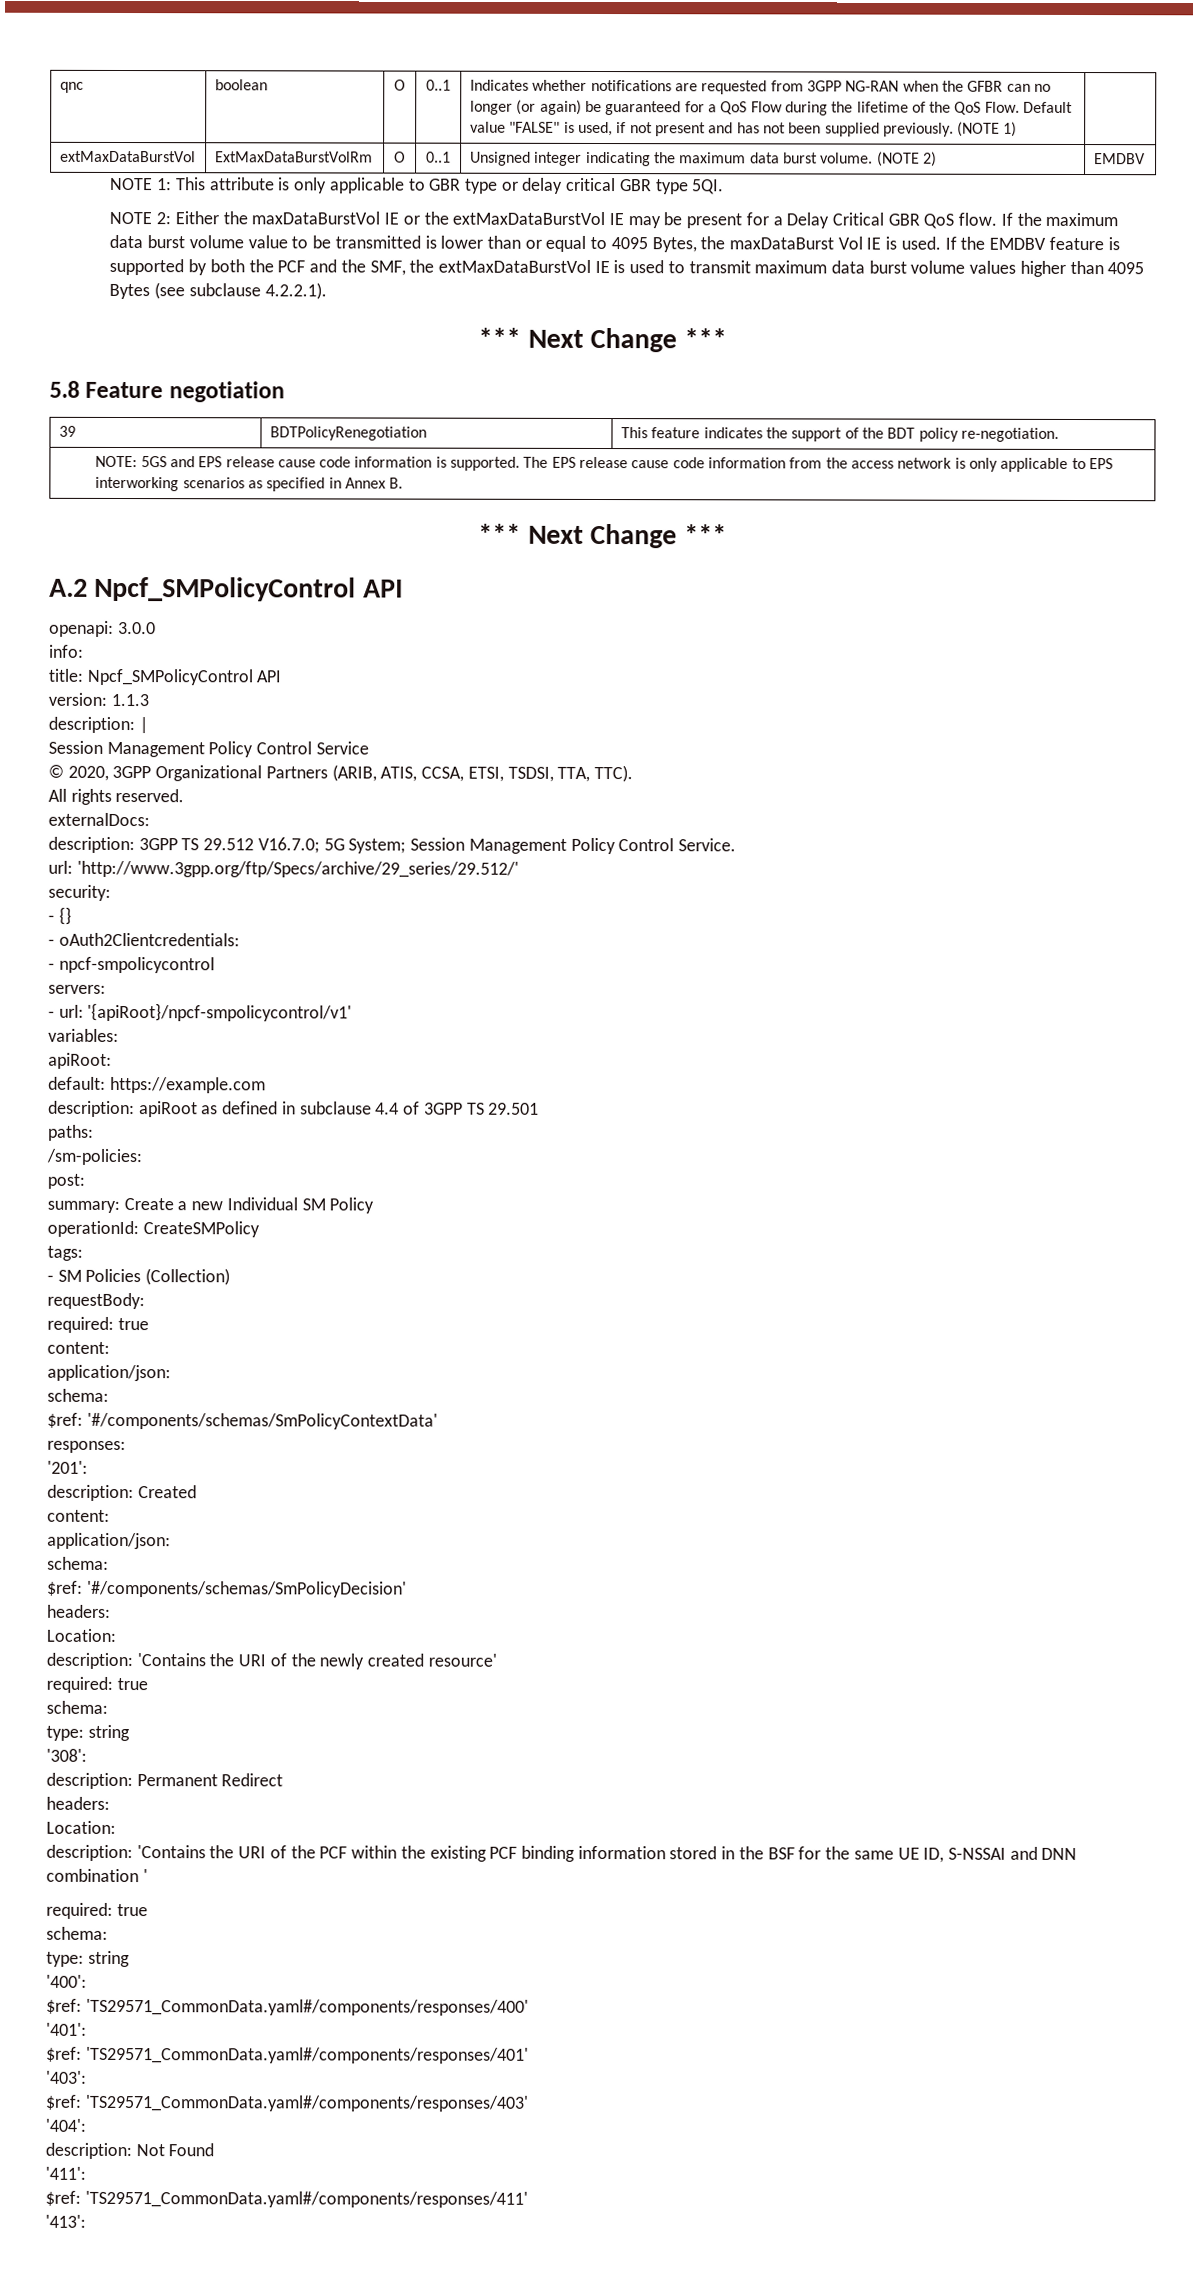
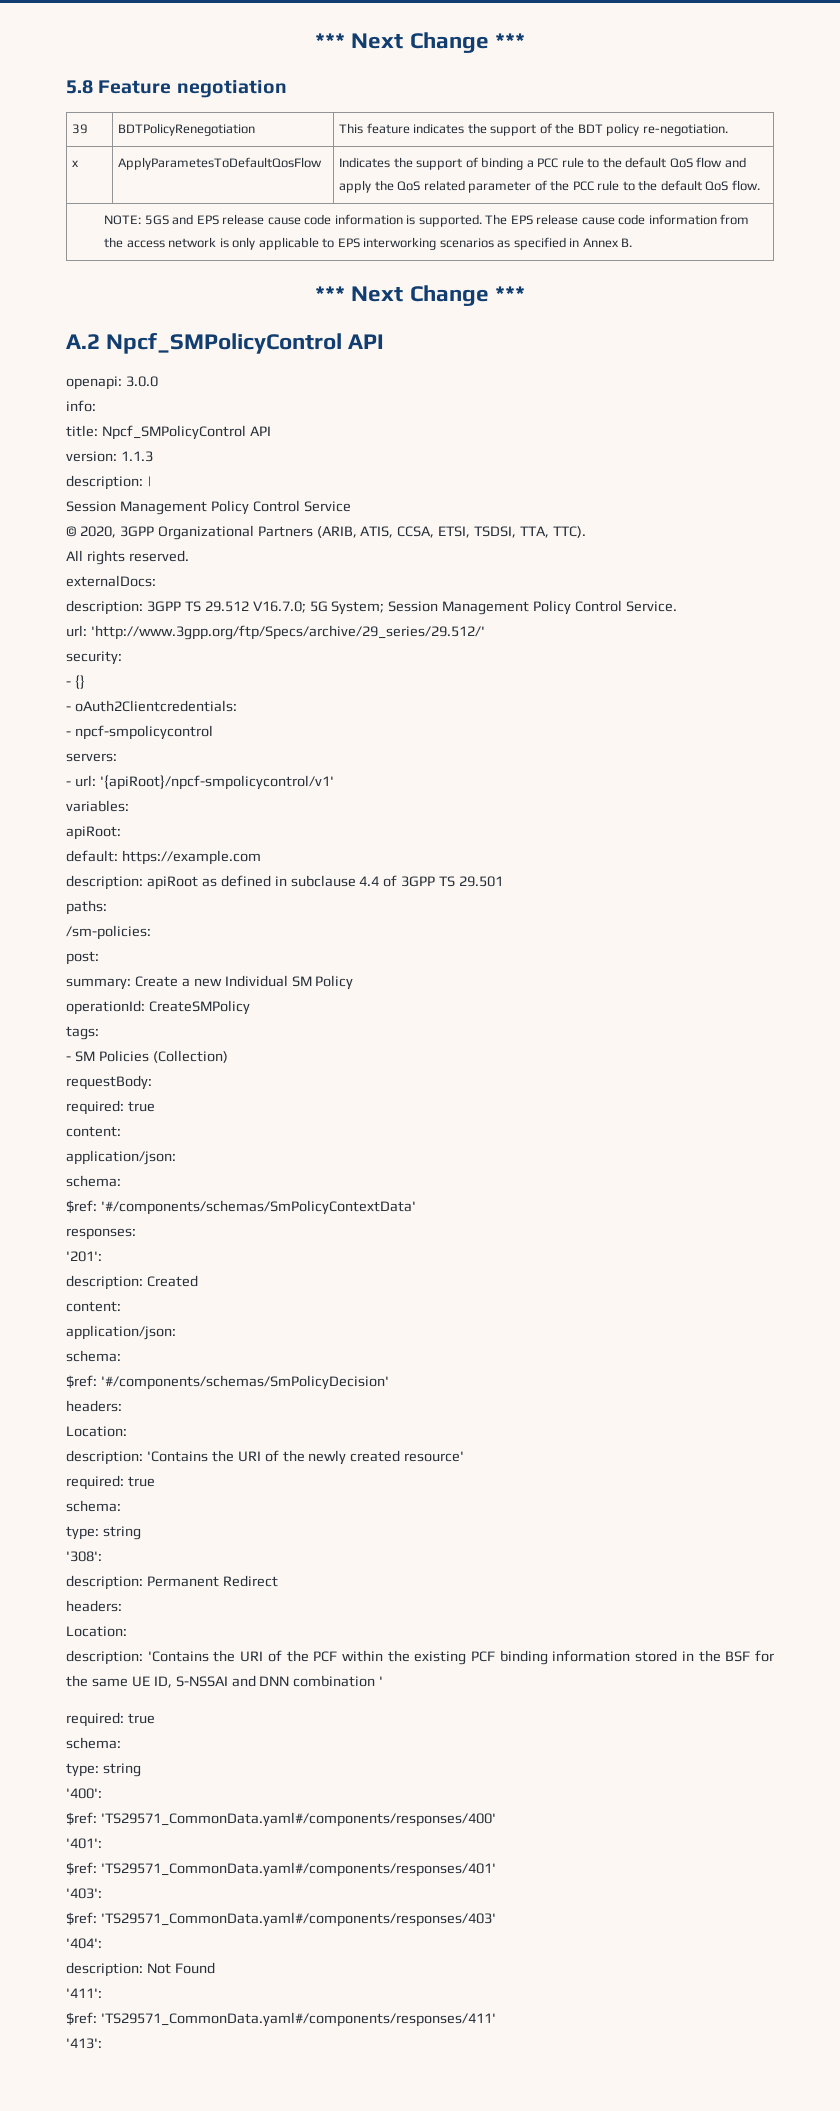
[59,81,84,93] [214,79,268,91] [394,79,406,91] [426,79,451,91] [469,79,1051,95] [469,99,1074,116] [469,121,1018,137] [59,150,196,163] [214,151,373,163] [394,151,406,163] [426,151,451,163] [469,151,937,167] [1093,153,1146,165] [109,177,725,195] [109,211,1119,229] [109,234,1120,253] [109,258,1145,277] [109,282,327,300] qnc | boolean | O | 0..1 | Indicates whether notifications are requested from 3GPP NG-RAN when the GFBR can no longer (or again) be guaranteed for a QoS Flow during the lifetime of the QoS Flow. Default value "FALSE" is used, if not present and has not been supplied previously. (NOTE 1) | // extMaxDataBurstVol | ExtMaxDataBurstVolRm | O | 0..1 | Unsigned integer indicating the maximum data burst volume. (NOTE 2) | EMDBV // NOTE 1: This attribute is only applicable to GBR type or delay critical GBR type 5QI. // NOTE 2: Either the maxDataBurstVol IE or the extMaxDataBurstVol IE may be present for a Delay Critical GBR QoS flow. If the maximum data burst volume value to be transmitted is lower than or equal to 4095 Bytes, the maxDataBurst Vol IE is used. If the EMDBV feature is supported by both the PCF and the SMF, the extMaxDataBurstVol IE is used to transmit maximum data burst volume values higher than 4095 Bytes (see subclause 4.2.2.1). // -> (315, 40) none
(1059, 434) none -> [72,160,80,167] [118,157,323,170] [339,157,746,170] [339,180,760,193] // x | ApplyParametesToDefaultQosFlow | Indicates the support of binding a PCC rule to the default QoS flow and apply the QoS related parameter of the PCC rule to the default QoS flow.

